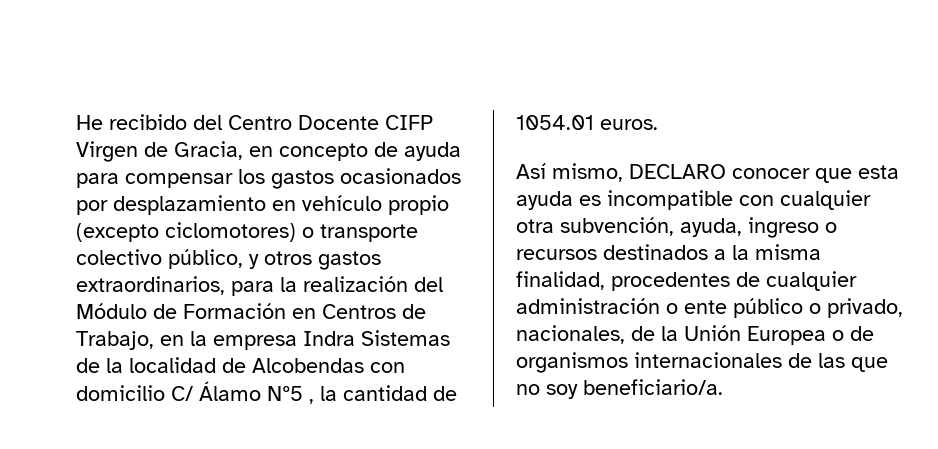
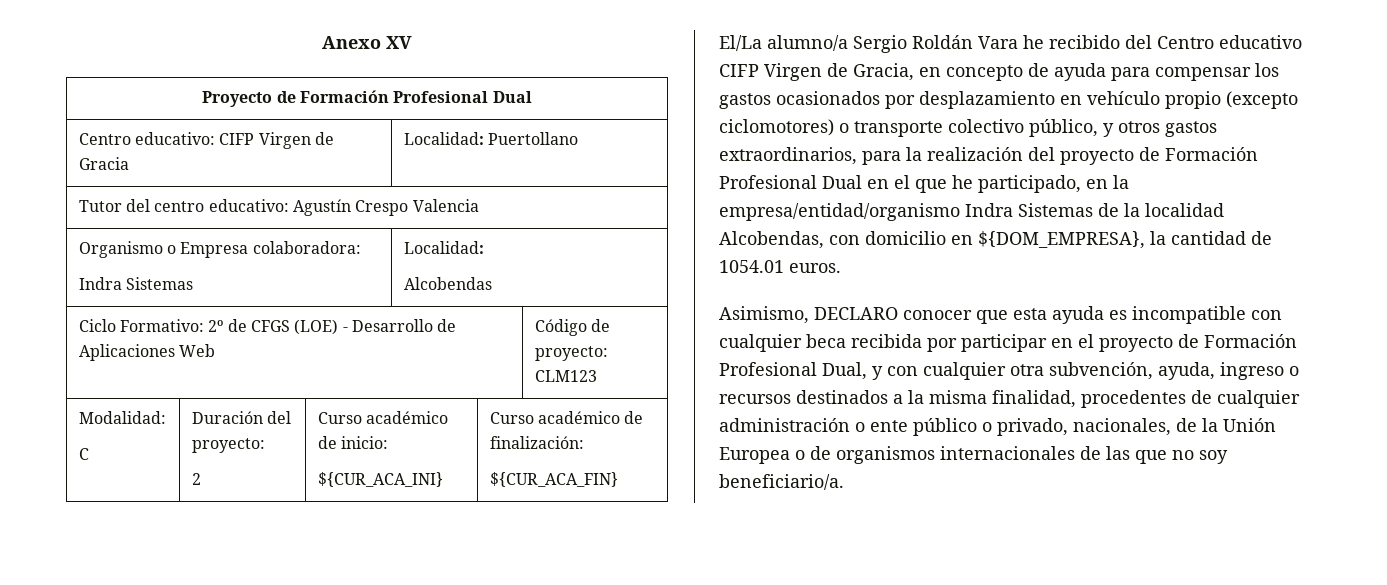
[76,115,103,130] He -> [322,36,412,49] [202,90,532,107] [78,132,334,149] [78,157,129,170] [403,132,578,145] [78,199,479,216] [78,241,361,258] [78,277,193,290] [403,241,484,254] [403,277,492,290] [78,319,457,335] [78,344,215,361] [534,319,610,336] [534,346,608,361] [534,370,597,382] [78,411,166,424] [78,448,89,460] [191,411,291,424] [191,438,265,453] [191,473,201,485] [317,411,448,424] [317,436,388,449] [317,472,443,487] [489,411,644,424] [489,436,584,449] [489,472,618,487] [719,35,1044,53] Anexo XV // Proyecto de Formación Profesional Dual // Centro educativo: CIFP Virgen de Gracia | Localidad: Puertollano // Tutor del centro educativo: Agustín Crespo Valencia // Organismo o Empresa colaboradora: // Indra Sistemas | Localidad: // Alcobendas // Ciclo Formativo: 2º de CFGS (LOE) - Desarrollo de Aplicaciones Web | Código de proyecto: CLM123 // Modalidad: // C | Duración del proyecto: // 2 | Curso académico de inicio: // ${CUR_ACA_INI} | Curso académico de finalización: // ${CUR_ACA_FIN} // El/La alumno/a Sergio Roldán Vara he
[298,115,379,130] Docente -> [1219,35,1302,49] educativo
[76,303,426,319] [76,331,154,350] Módulo de Formación en Centros de Trabajo, -> [1060,147,1258,165] [719,175,1081,193] proyecto de Formación Profesional Dual en el que he participado,
[213,335,297,350] empresa -> [719,203,960,221] empresa/entidad/organismo
[222,358,405,373] [76,381,314,404] de Alcobendas con domicilio C/ Álamo Nº5 , -> [719,231,1145,249] Alcobendas, con domicilio en ${DOM_EMPRESA},
[516,163,623,182] Así mismo, -> [719,306,809,324] Asimismo,
(871, 200) none -> [806,334,1297,352] [719,362,1006,380] beca recibida por participar en el proyecto de Formación Profesional Dual, y con cualquier

